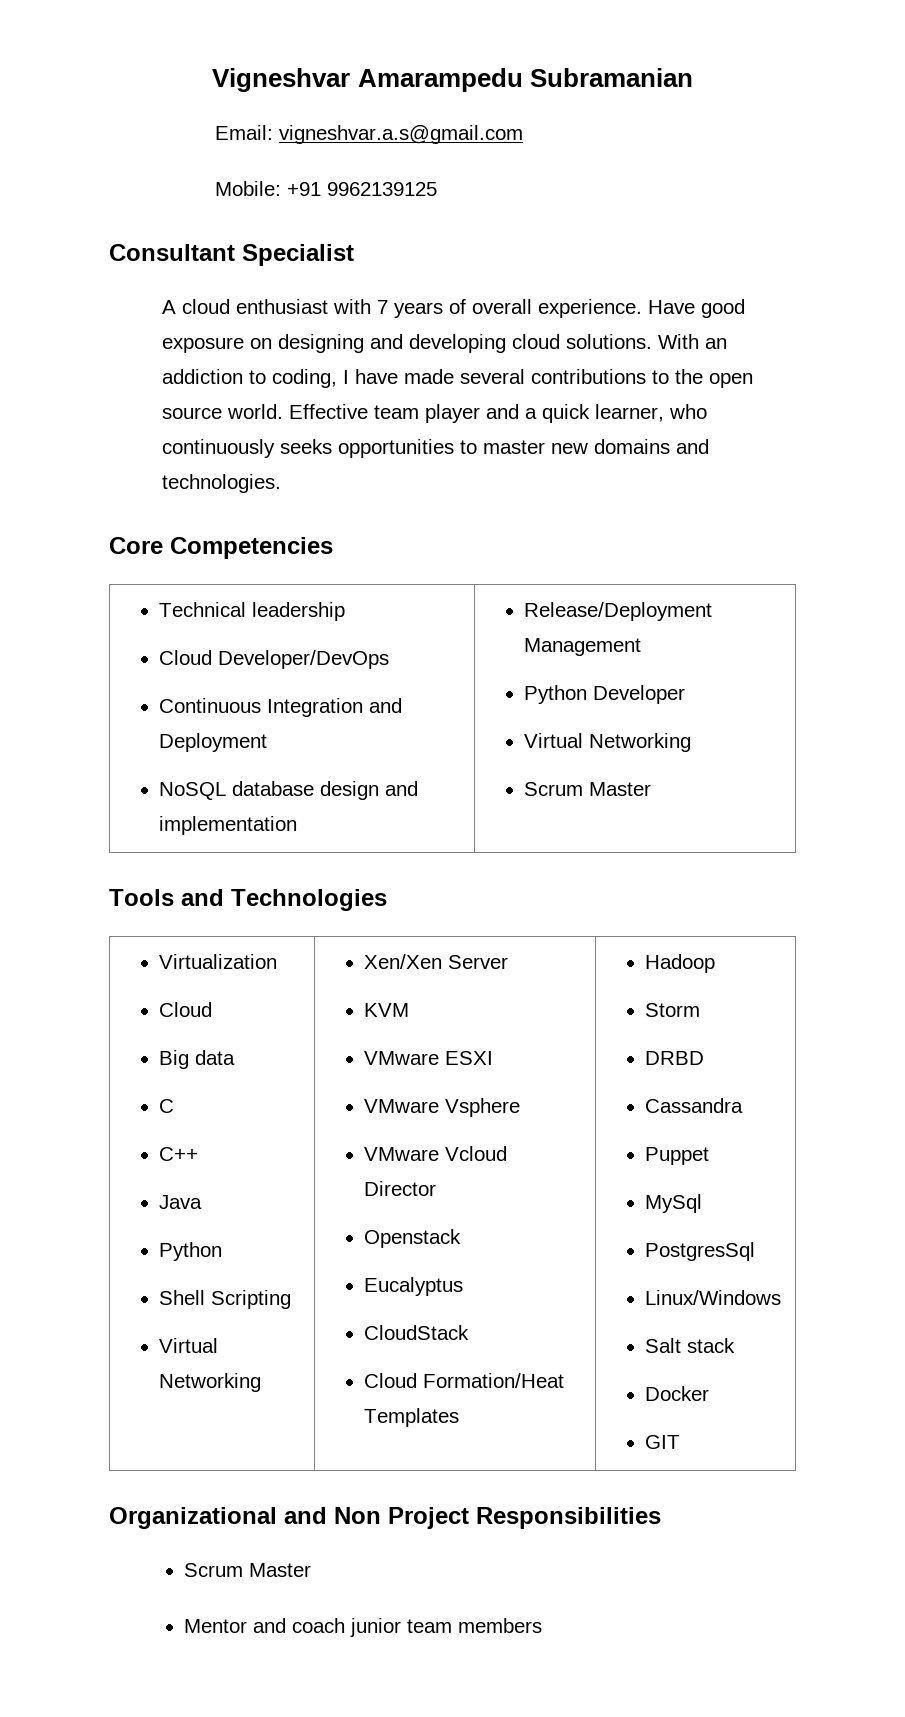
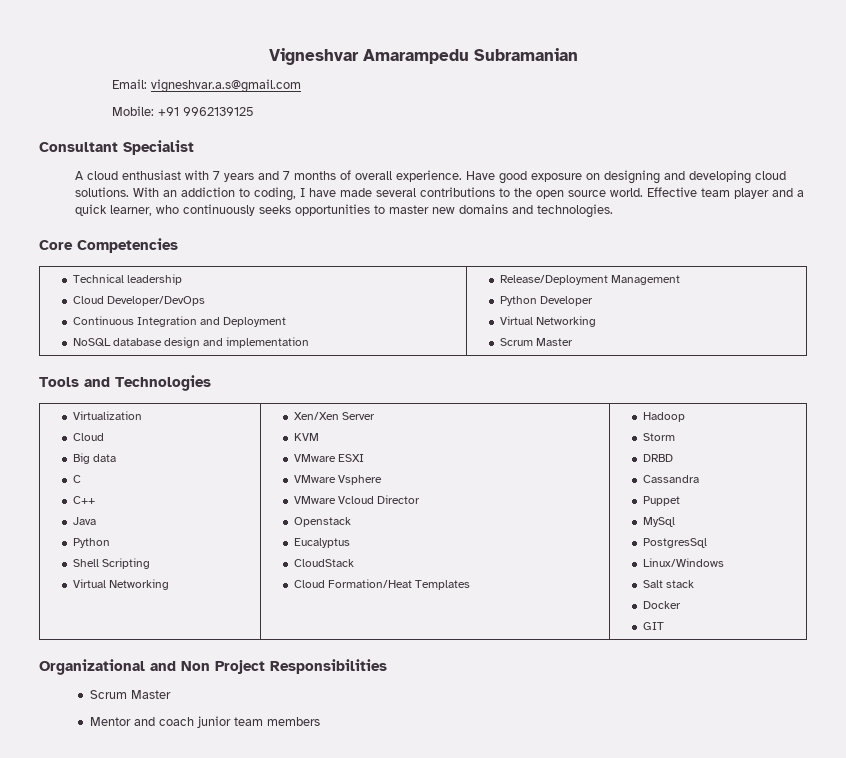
(443, 310) none -> [258,171,337,180] and 7 months

